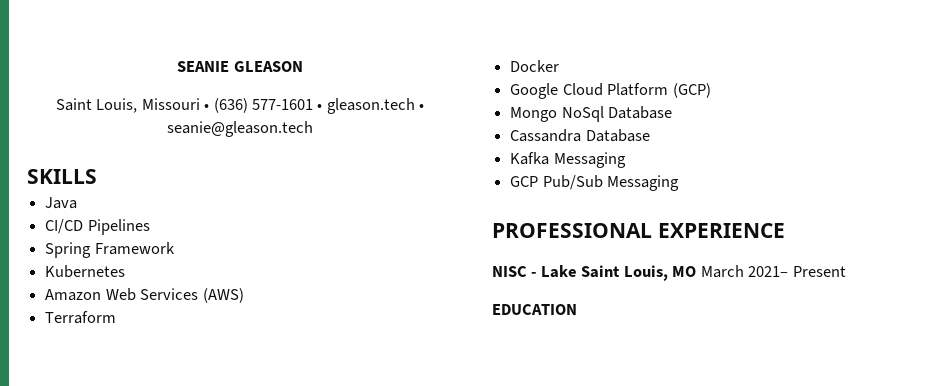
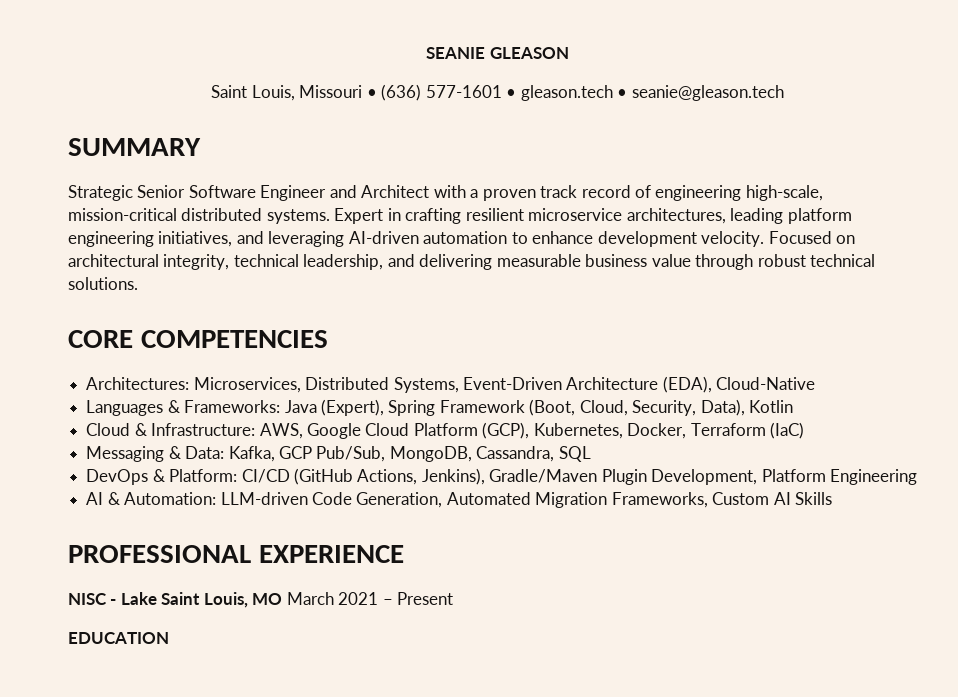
[27,169,97,184] SKILLS // -> [68,138,201,156] [68,185,823,201] [68,208,852,224] [68,231,856,247] [68,254,876,270] [68,277,138,290] [68,330,328,348] [86,376,816,393] [86,400,281,416] SUMMARY // Strategic Senior Software Engineer and Architect with a proven track record of engineering high-scale, mission-critical distributed systems. Expert in crafting resilient microservice architectures, leading platform engineering initiatives, and leveraging AI-driven automation to enhance development velocity. Focused on architectural integrity, technical leadership, and delivering measurable business value through robust technical solutions. // CORE COMPETENCIES // Architectures: Microservices, Distributed Systems, Event-Driven Architecture (EDA), Cloud-Native // Languages & Frameworks:
[45,219,150,235] // CI/CD Pipelines // -> [320,399,384,416] (Expert),
[45,265,126,278] [45,288,244,303] [45,311,117,324] [510,60,560,72] [510,83,711,99] [510,106,673,122] [510,129,650,142] [510,152,626,168] [510,175,680,191] // Kubernetes // Amazon Web Services (AWS) // Terraform // Docker // Google Cloud Platform (GCP) // Mongo NoSql Database // Cassandra Database // Kafka Messaging // GCP Pub/Sub Messaging -> [529,399,794,416] [86,422,805,439] [86,446,591,462] [86,468,918,485] [86,492,833,508] (Boot, Cloud, Security, Data), Kotlin // Cloud & Infrastructure: AWS, Google Cloud Platform (GCP), Kubernetes, Docker, Terraform (IaC) // Messaging & Data: Kafka, GCP Pub/Sub, MongoDB, Cassandra, SQL // DevOps & Platform: CI/CD (GitHub Actions, Jenkins), Gradle/Maven Plugin Development, Platform Engineering // AI & Automation: LLM-driven Code Generation, Automated Migration Frameworks, Custom AI Skills
[748,266,789,277] 2021– -> [338,592,393,605] 2021 –

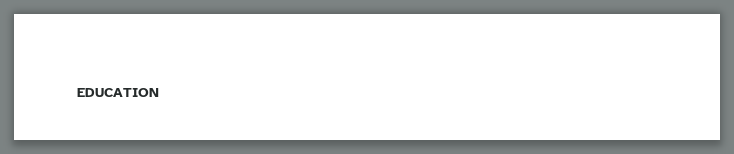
[426,47,569,59] [211,84,784,101] [68,138,201,156] [68,185,823,201] [68,208,852,224] [68,231,856,247] [68,254,876,270] [68,277,138,290] [68,330,328,348] [86,376,816,393] [86,399,794,416] [86,422,805,439] [86,446,591,462] [86,468,918,485] [86,492,833,508] [68,545,404,563] [68,592,454,608] SEANIE GLEASON // Saint Louis, Missouri • (636) 577-1601 • gleason.tech • seanie@gleason.tech // SUMMARY // Strategic Senior Software Engineer and Architect with a proven track record of engineering high-scale, mission-critical distributed systems. Expert in crafting resilient microservice architectures, leading platform engineering initiatives, and leveraging AI-driven automation to enhance development velocity. Focused on architectural integrity, technical leadership, and delivering measurable business value through robust technical solutions. // CORE COMPETENCIES // Architectures: Microservices, Distributed Systems, Event-Driven Architecture (EDA), Cloud-Native // Languages & Frameworks: Java (Expert), Spring Framework (Boot, Cloud, Security, Data), Kotlin // Cloud & Infrastructure: AWS, Google Cloud Platform (GCP), Kubernetes, Docker, Terraform (IaC) // Messaging & Data: Kafka, GCP Pub/Sub, MongoDB, Cassandra, SQL // DevOps & Platform: CI/CD (GitHub Actions, Jenkins), Gradle/Maven Plugin Development, Platform Engineering // AI & Automation: LLM-driven Code Generation, Automated Migration Frameworks, Custom AI Skills // PROFESSIONAL EXPERIENCE // NISC - Lake Saint Louis, MO March 2021 – Present // -> (77, 92) none

